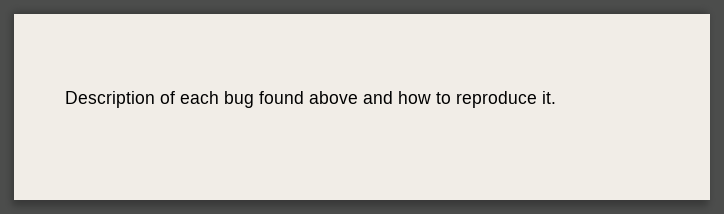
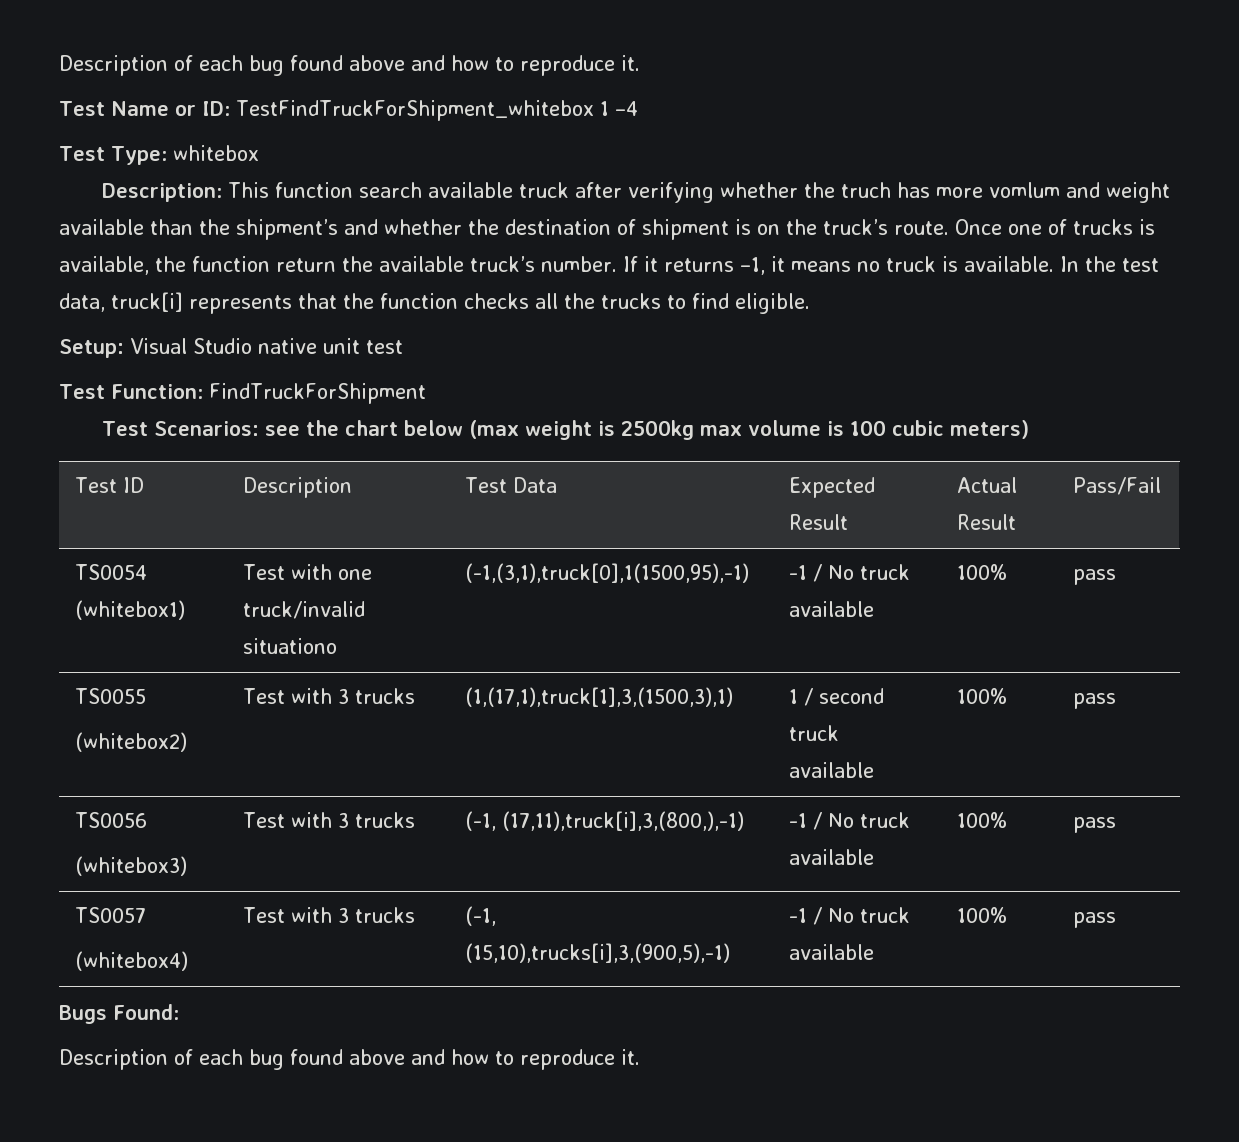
(556, 97) none -> [59,100,638,121] [59,145,259,165] [102,182,1171,203] [59,219,1155,240] [59,256,1159,275] [59,292,810,314] [59,338,403,358] [59,383,426,404] [102,420,1030,440] [75,477,145,493] [243,477,353,498] [465,477,558,493] [789,477,876,498] [789,514,849,530] [957,477,1018,493] [957,514,1017,530] [1073,477,1162,495] [75,564,148,580] [75,600,186,620] [243,564,373,580] [243,601,366,619] [243,638,338,654] [465,563,750,583] [789,564,911,582] [789,601,875,617] [957,564,1008,580] [1073,569,1117,585] [75,688,147,704] [75,732,188,752] [243,688,416,704] [465,687,734,707] [789,688,885,706] [789,725,840,741] [789,762,875,778] [957,688,1008,704] [1073,693,1117,709] [75,812,148,828] [75,856,188,876] [243,812,416,828] [465,811,745,831] [789,812,911,830] [789,849,875,865] [957,812,1008,828] [1073,817,1117,833] [75,907,147,923] [75,951,189,971] [243,907,416,923] [465,906,497,926] [465,943,731,963] [789,907,911,925] [789,944,875,960] [957,907,1008,923] [1073,912,1117,928] [59,1004,179,1024] [59,1049,640,1070] // Test Name or ID: TestFindTruckForShipment_whitebox 1 –4 // Test Type: whitebox // Description: This function search available truck after verifying whether the truch has more vomlum and weight available than the shipment’s and whether the destination of shipment is on the truck’s route. Once one of trucks is available, the function return the available truck’s number. If it returns –1, it means no truck is available. In the test data, truck[i] represents that the function checks all the trucks to find eligible. // Setup: Visual Studio native unit test // Test Function: FindTruckForShipment // Test Scenarios: see the chart below (max weight is 2500kg max volume is 100 cubic meters) // Test ID | Description | Test Data | Expected Result | Actual Result | Pass/Fail // TS0054 (whitebox1) | Test with one truck/invalid situationo | (-1,(3,1),truck[0],1(1500,95),-1) | -1 / No truck available | 100% | pass // TS0055 // (whitebox2) | Test with 3 trucks | (1,(17,1),truck[1],3,(1500,3),1) | 1 / second truck available | 100% | pass // TS0056 // (whitebox3) | Test with 3 trucks | (-1, (17,11),truck[i],3,(800,),-1) | -1 / No truck available | 100% | pass // TS0057 // (whitebox4) | Test with 3 trucks | (-1, (15,10),trucks[i],3,(900,5),-1) | -1 / No truck available | 100% | pass // Bugs Found: // Description of each bug found above and how to reproduce it.

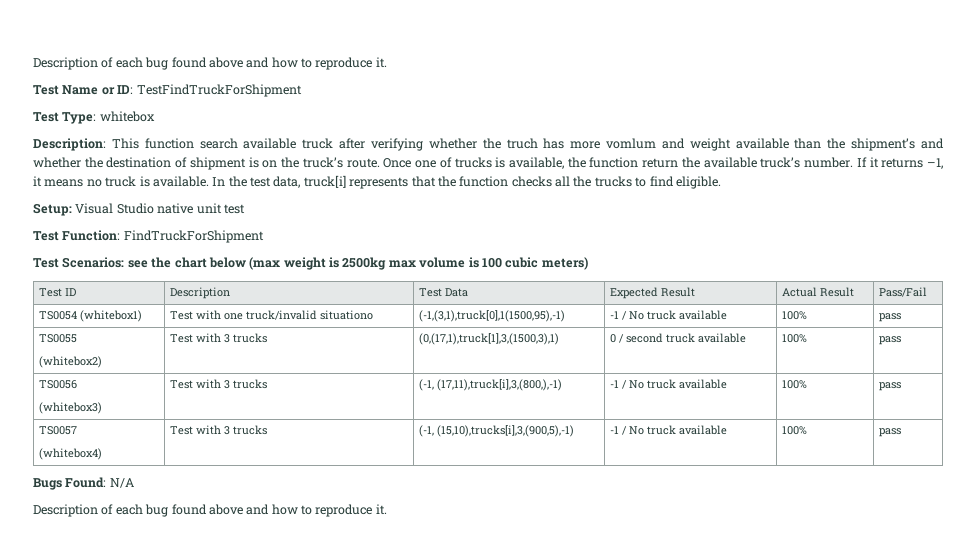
[235,100,638,121] TestFindTruckForShipment_whitebox 1 –4 -> [136,84,302,97] TestFindTruckForShipment
[465,687,734,707] [789,689,799,704] (1,(17,1),truck[1],3,(1500,3),1) | 1 -> [418,333,559,345] [609,334,616,343] (0,(17,1),truck[1],3,(1500,3),1) | 0
(179, 1012) none -> [109,478,134,488] N/A

